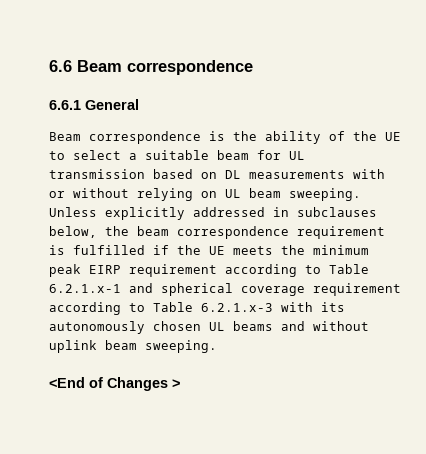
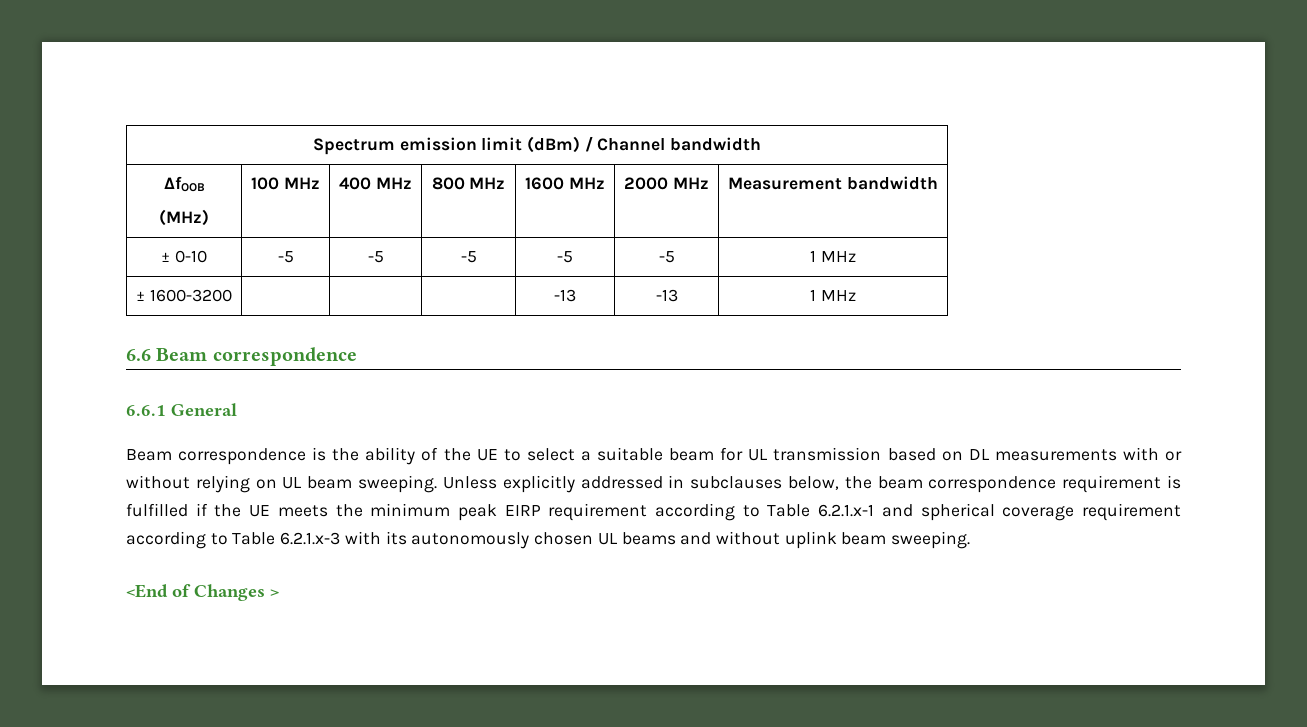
(49, 66) none -> [312,136,762,155] [163,176,205,192] [159,209,209,226] [251,177,320,190] [339,177,412,190] [431,177,506,190] [525,177,605,190] [624,177,709,190] [728,176,938,190] [161,250,207,263] [277,251,294,263] [367,251,384,263] [460,251,477,263] [557,251,573,263] [658,251,675,263] [810,250,856,262] [136,289,232,302] [554,289,576,302] [655,289,678,302] [810,289,856,301] Spectrum emission limit (dBm) / Channel bandwidth // ΔfOOB // (MHz) | 100 MHz | 400 MHz | 800 MHz | 1600 MHz | 2000 MHz | Measurement bandwidth // ± 0-10 | -5 | -5 | -5 | -5 | -5 | 1 MHz // ± 1600-3200 | | | | -13 | -13 | 1 MHz //

